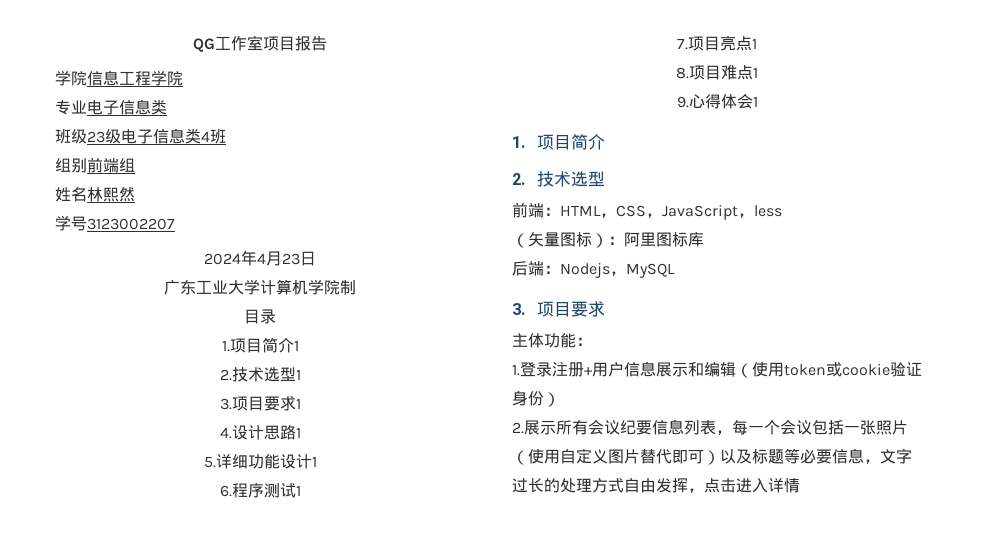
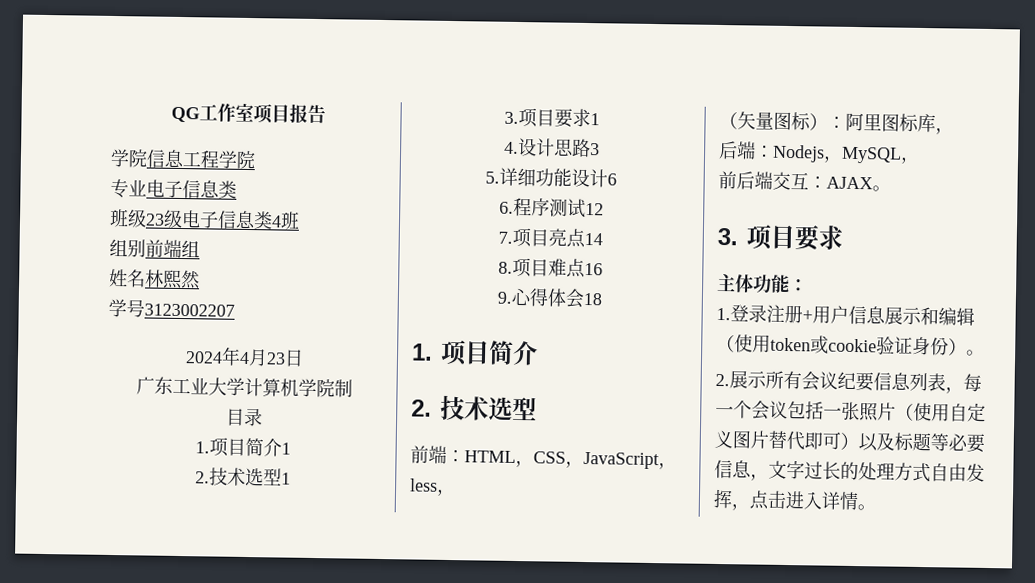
[295,427,301,438] 1 -> [590,143,600,156] 3
[311,456,317,467] 1 -> [607,173,617,186] 6
[295,485,301,496] 1 -> [584,202,604,216] 12
[752,38,757,49] 1 -> [583,232,603,246] 14
[753,67,758,78] 1 -> [583,262,603,276] 16
[752,96,758,107] 1 -> [582,292,602,306] 18
(782, 211) none -> [436,488,456,497] ，
(704, 239) none -> [935,127,954,135] ，
(675, 270) none -> [900,156,920,164] [718,170,891,192] ， // 前后端交互：AJAX。
(560, 399) none -> [966,349,985,356] 。
(800, 485) none -> [857,504,876,511] 。

